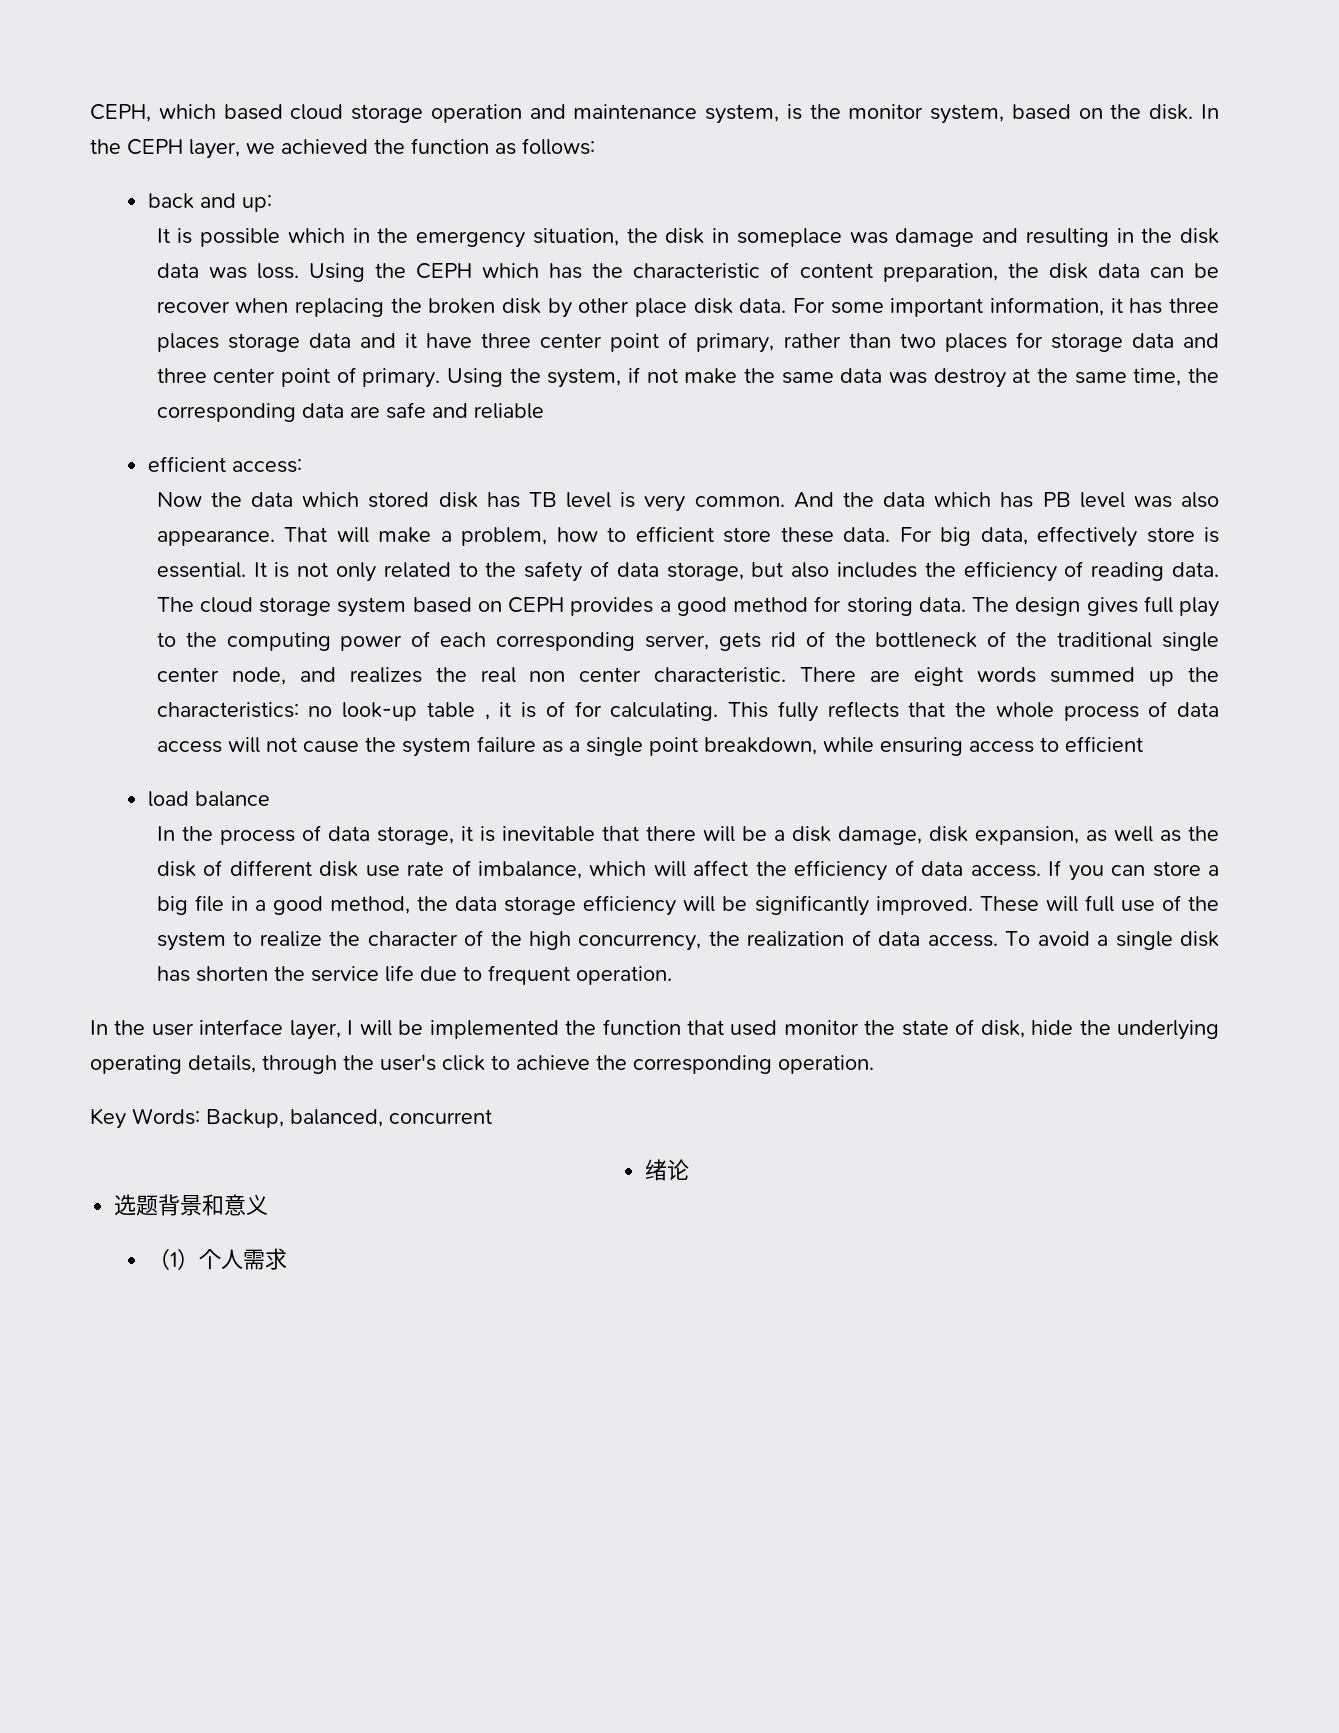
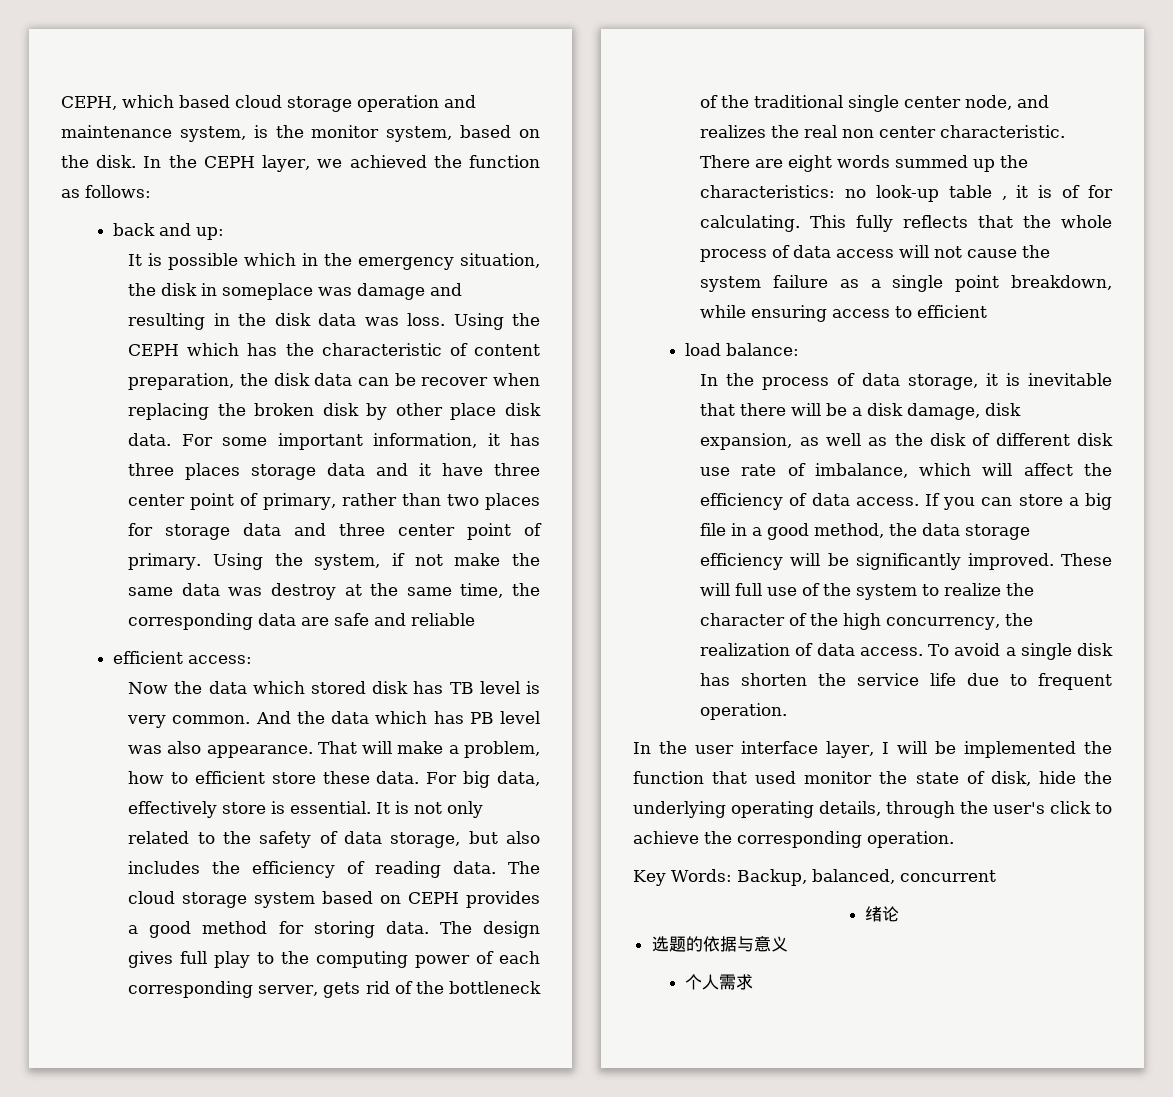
[194,791,270,807] balance -> [726,343,800,356] balance:
[158,1194,225,1216] 背景和 -> [685,936,754,952] 的依据与
[147,1249,199,1270] （1） -> (788, 944) none

